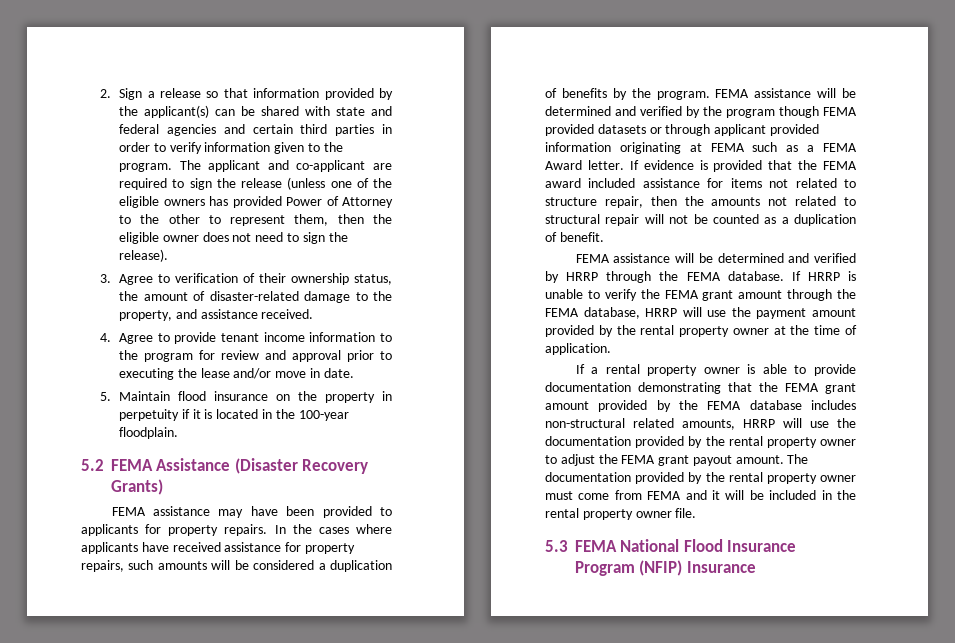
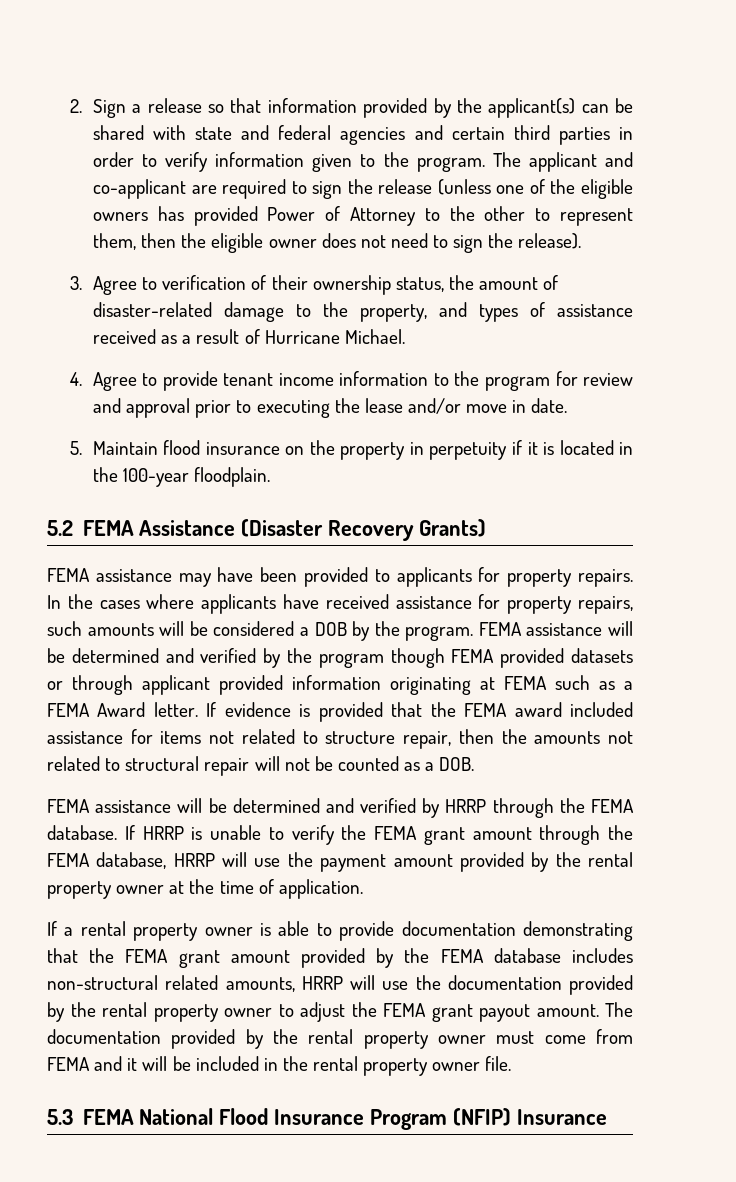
[200,309,314,319] assistance received. -> [478,302,633,322] [92,329,405,344] types of assistance received as a result of Hurricane Michael.
[329,560,392,572] [545,88,607,98] duplication of benefits -> [314,622,347,636] DOB
[794,214,856,226] [545,232,604,242] duplication of benefit. -> [439,757,475,771] DOB.

